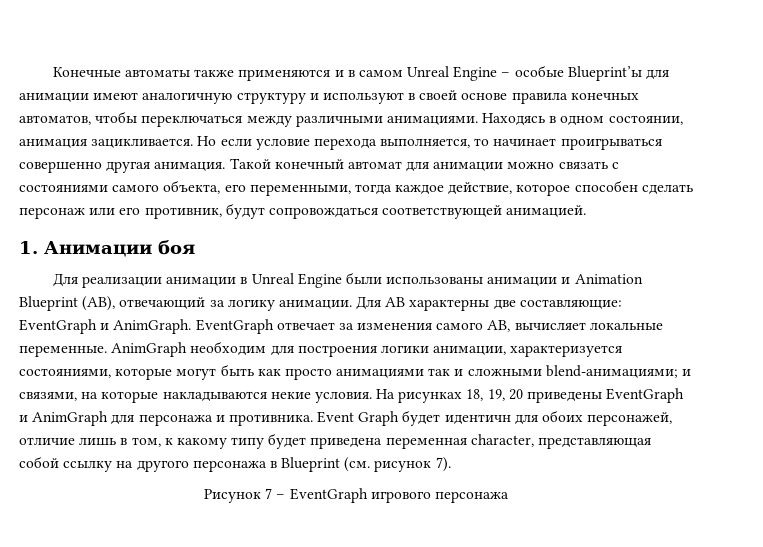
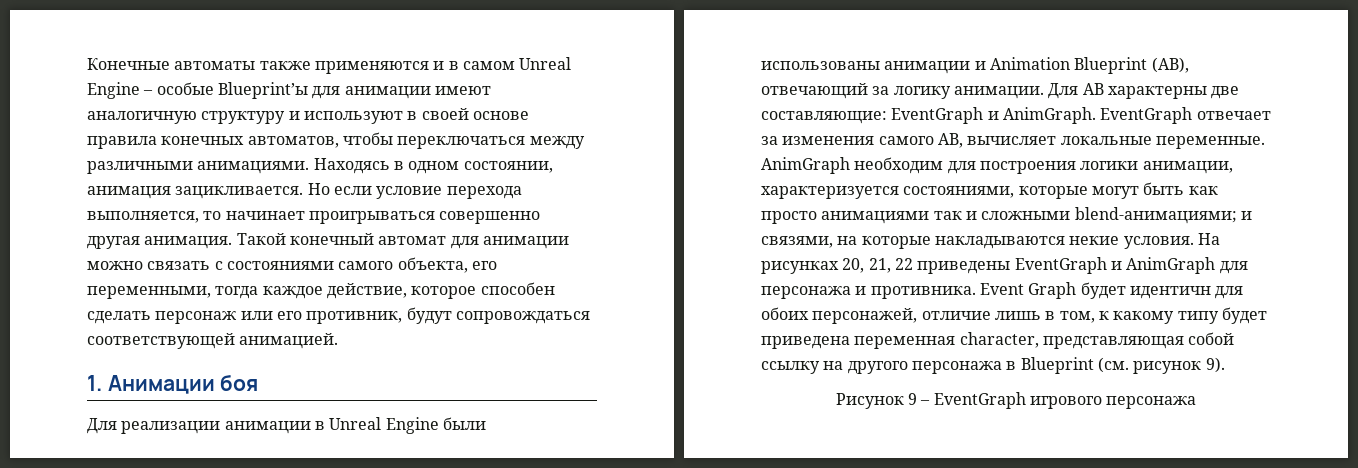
[466,389,523,401] 18, 19, 20 -> [842,258,913,273] 20, 21, 22
[435,457,451,472] 7). -> [1205,357,1225,373] 9).
[265,488,273,499] 7 -> [908,393,918,405] 9

